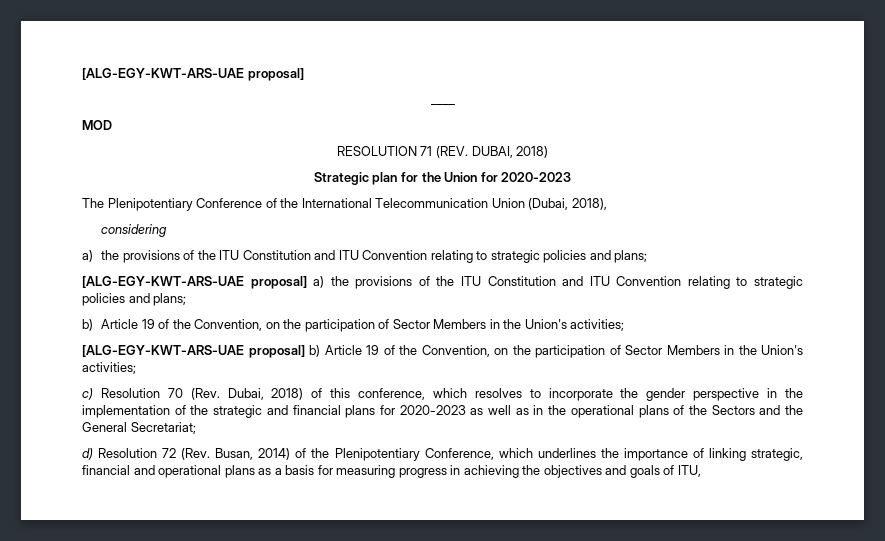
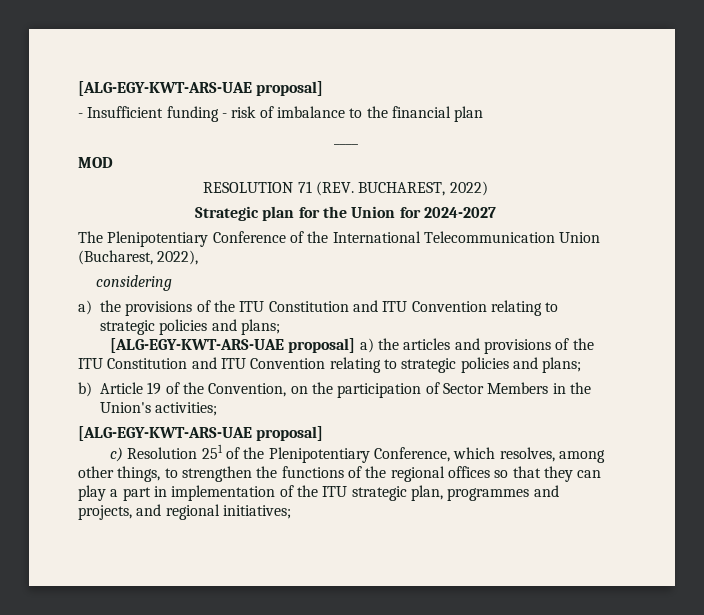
[82,68,304,81] [ALG-EGY-KWT-ARS-UAE proposal] -> [78,81,324,96] [78,106,484,122] [ALG-EGY-KWT-ARS-UAE proposal] // - Insufficient funding - risk of imbalance to the financial plan
[471,146,549,158] DUBAI, 2018) -> [358,181,488,196] BUCHAREST, 2022)
[501,172,572,182] 2020-2023 -> [423,207,496,218] 2024-2027
[528,198,607,210] (Dubai, 2018), -> [78,250,199,265] (Bucharest, 2022),
(349, 281) none -> [403,338,480,350] articles and
[309,345,803,358] [82,362,136,374] [82,388,803,401] [82,405,804,418] [82,422,196,434] [82,448,291,460] b) Article 19 of the Convention, on the participation of Sector Members in the Union's activities; // c) Resolution 70 (Rev. Dubai, 2018) of this conference, which resolves to incorporate the gender perspective in the implementation of the strategic and financial plans for 2020-2023 as well as in the operational plans of the Sectors and the General Secretariat; // d) Resolution 72 (Rev. Busan, 2014) -> [110,444,223,462] // c) Resolution 251
[537,448,803,461] [82,465,701,478] underlines the importance of linking strategic, financial and operational plans as a basis for measuring progress in achieving the objectives and goals of ITU, -> [499,447,605,463] [78,466,602,482] [78,485,559,501] [78,504,291,520] resolves, among other things, to strengthen the functions of the regional offices so that they can play a part in implementation of the ITU strategic plan, programmes and projects, and regional initiatives;

